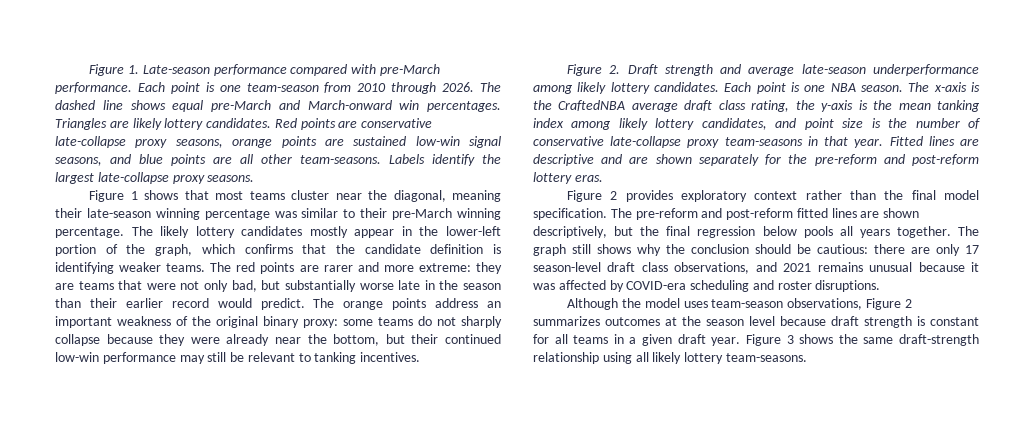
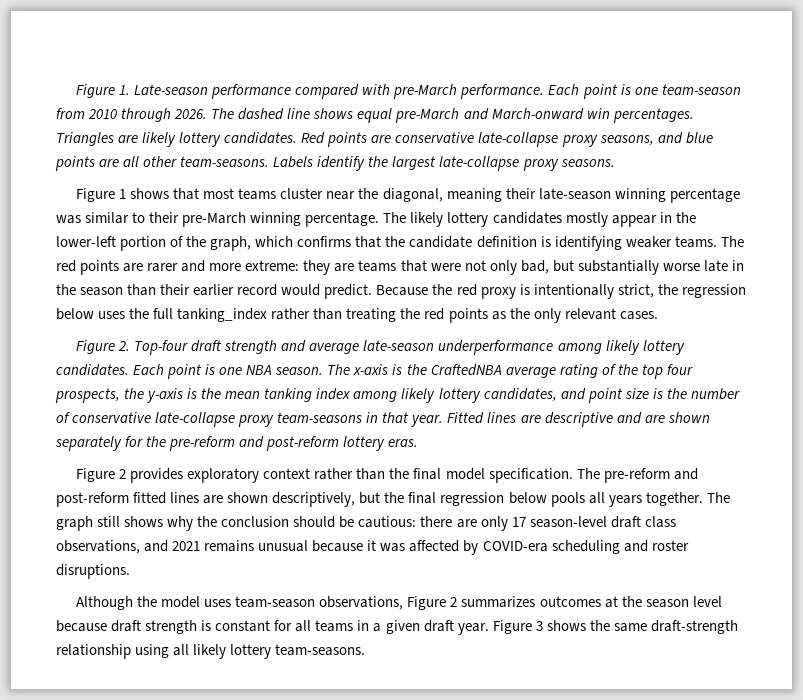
[232,136,501,148] [55,157,102,166] orange points are sustained low-win signal seasons, -> (654, 140) none
[313,298,501,310] [55,316,502,328] [55,334,502,346] [55,352,421,364] The orange points address an important weakness of the original binary proxy: some teams do not sharply collapse because they were already near the bottom, but their continued low-win performance may still be relevant to tanking incentives. -> [376,284,746,299] [56,308,658,323] Because the red proxy is intentionally strict, the regression below uses the full tanking_index rather than treating the red points as the only relevant cases.
[627,64,658,75] Draft -> [134,340,223,355] Top-four draft
[684,100,790,112] draft class rating, -> [559,364,693,379] [55,388,120,403] rating of the top four prospects,

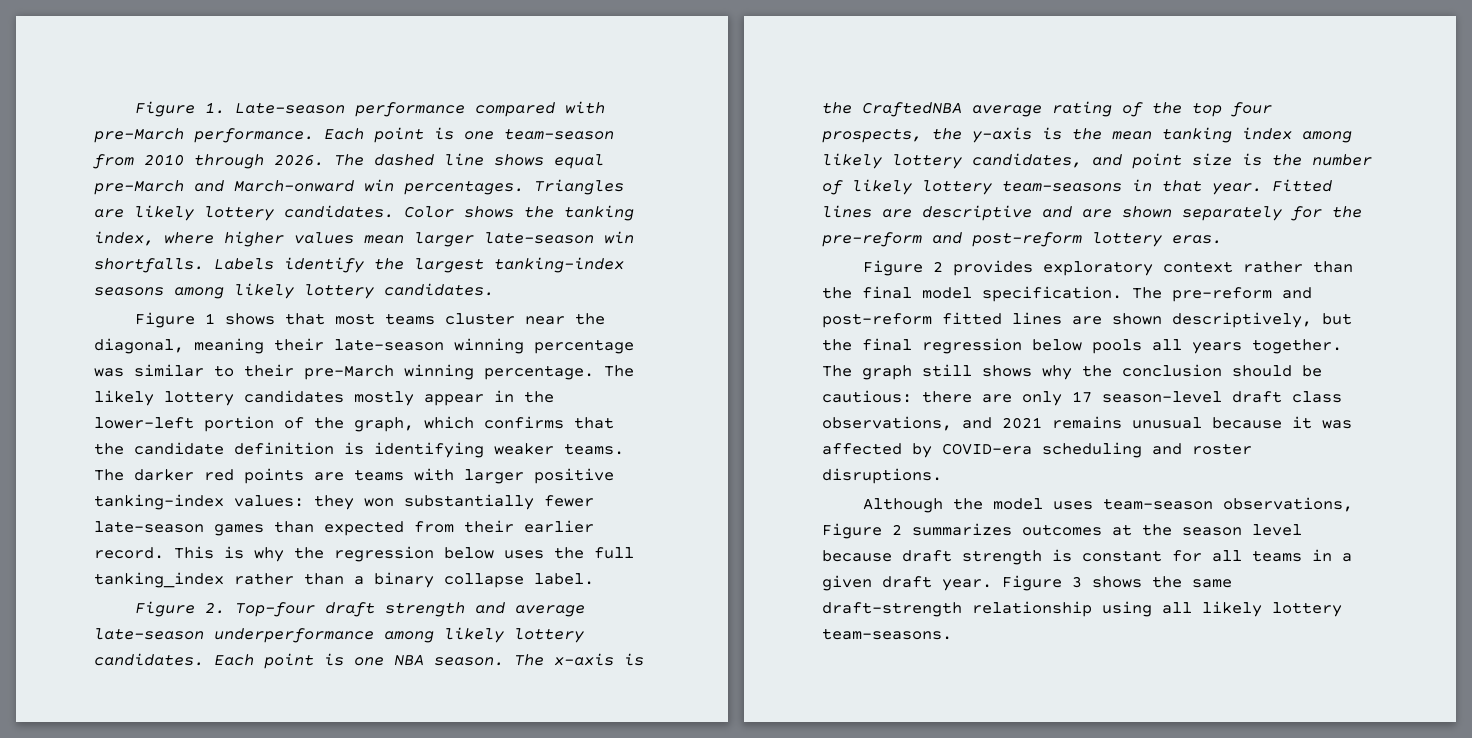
[301,132,713,147] [55,156,615,171] Red points are conservative late-collapse proxy seasons, and blue points are all other team-seasons. Labels identify the largest late-collapse proxy seasons. -> [404,205,634,221] [94,231,634,247] [94,257,624,273] [94,283,494,299] Color shows the tanking index, where higher values mean larger late-season win shortfalls. Labels identify the largest tanking-index seasons among likely lottery candidates.
(744, 241) none -> [134,469,194,481] darker
[147,260,744,275] [56,284,654,299] rarer and more extreme: they are teams that were not only bad, but substantially worse late in the season than their earlier record would predict. Because the red proxy is intentionally strict, -> [354,468,614,484] [94,494,594,510] [94,520,594,536] [94,546,284,562] teams with larger positive tanking-index values: they won substantially fewer late-season games than expected from their earlier record. This is why
[346,308,658,323] treating the red points as the only relevant cases. -> [354,572,594,588] a binary collapse label.
[72,412,275,427] conservative late-collapse proxy -> [852,179,992,195] likely lottery

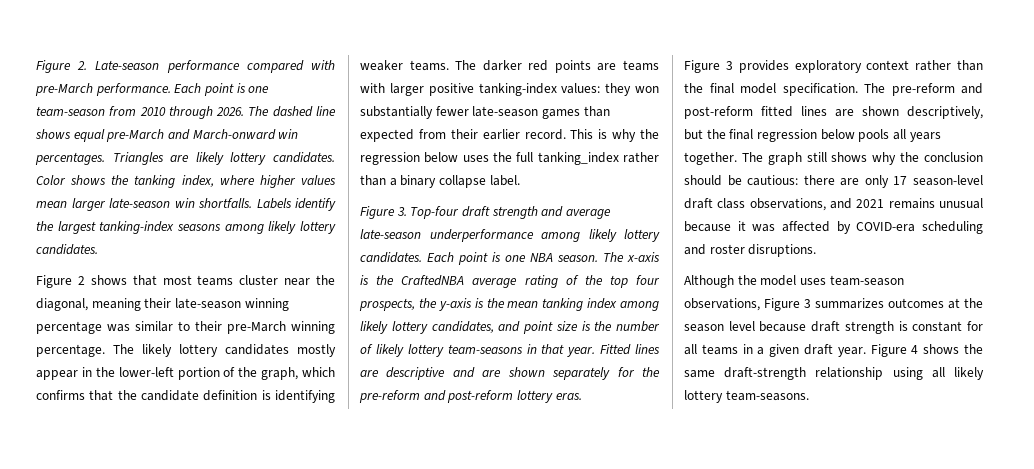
[135,101,226,117] Figure 1. -> [36,60,88,73] Figure 2.
[205,313,216,324] 1 -> [77,276,85,285] 2
[205,602,226,614] 2. -> [396,207,407,216] 3.
[933,261,944,272] 2 -> [725,61,733,70] 3
[892,524,902,535] 2 -> [804,299,811,308] 3
[1072,576,1082,588] 3 -> [911,345,919,354] 4

